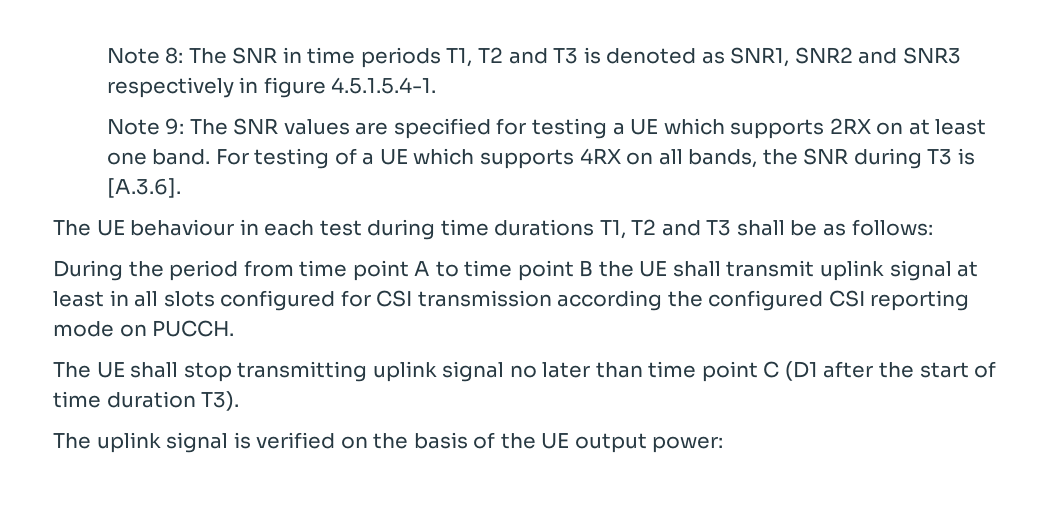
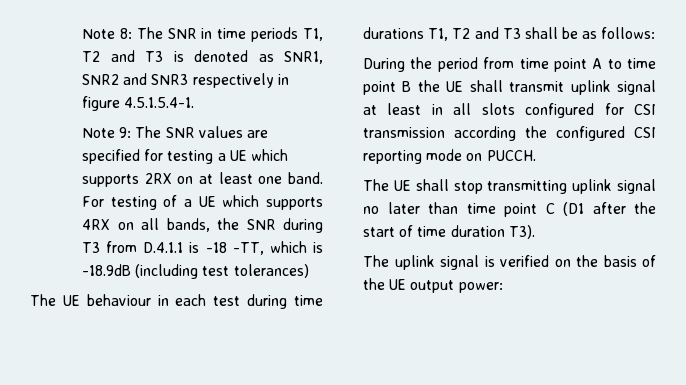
[957,148,975,165] [106,178,181,198] is [A.3.6]. -> [106,241,323,255] [81,264,309,279] from D.4.1.1 is -18 -TT, which is -18.9dB (including test tolerances)

